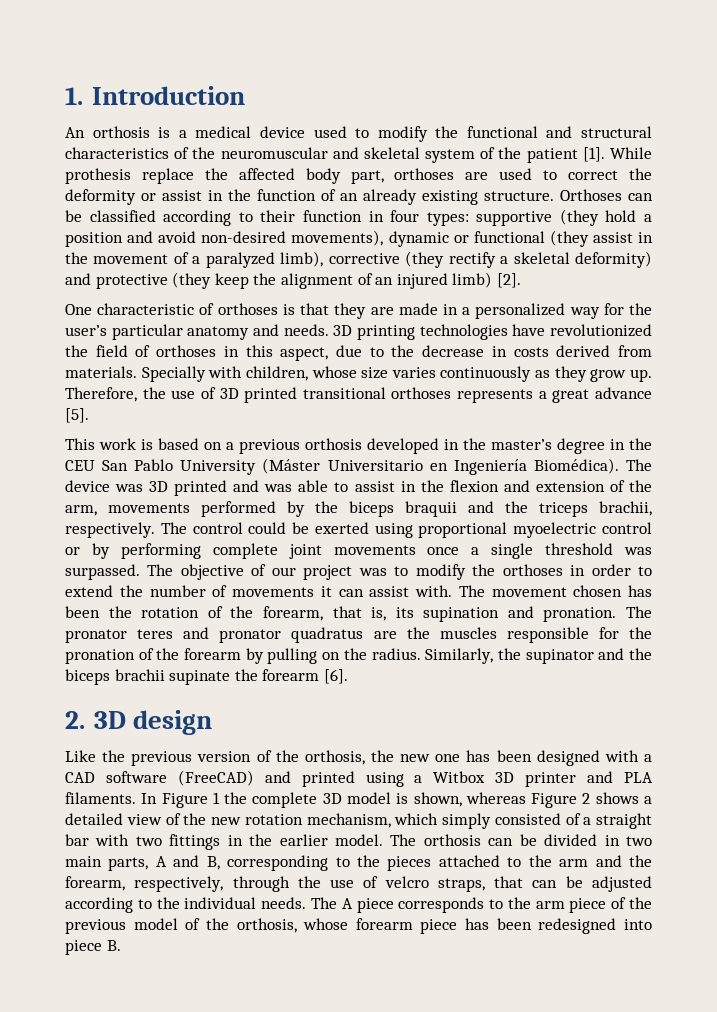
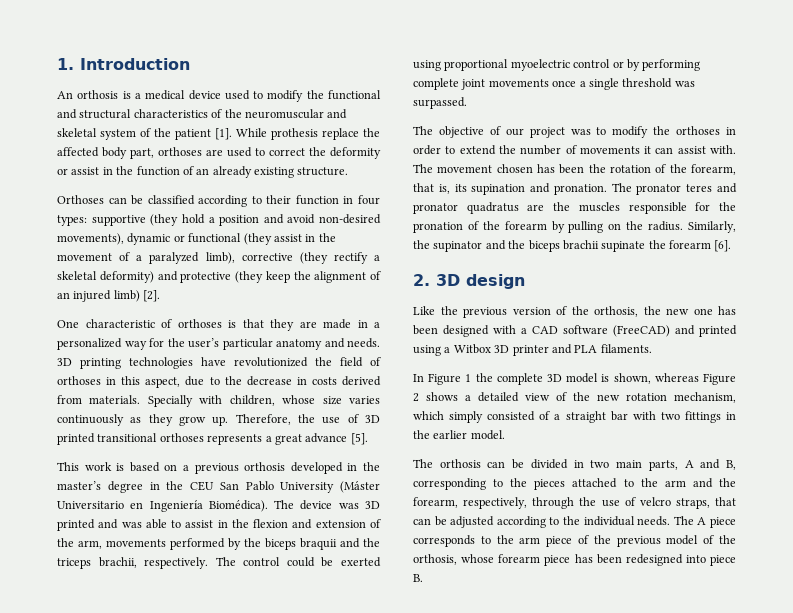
(554, 196) none -> (349, 171) //
(140, 572) none -> (467, 103) //
(136, 798) none -> (652, 348) //
(383, 840) none -> (505, 435) //

